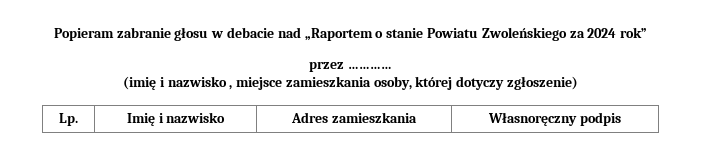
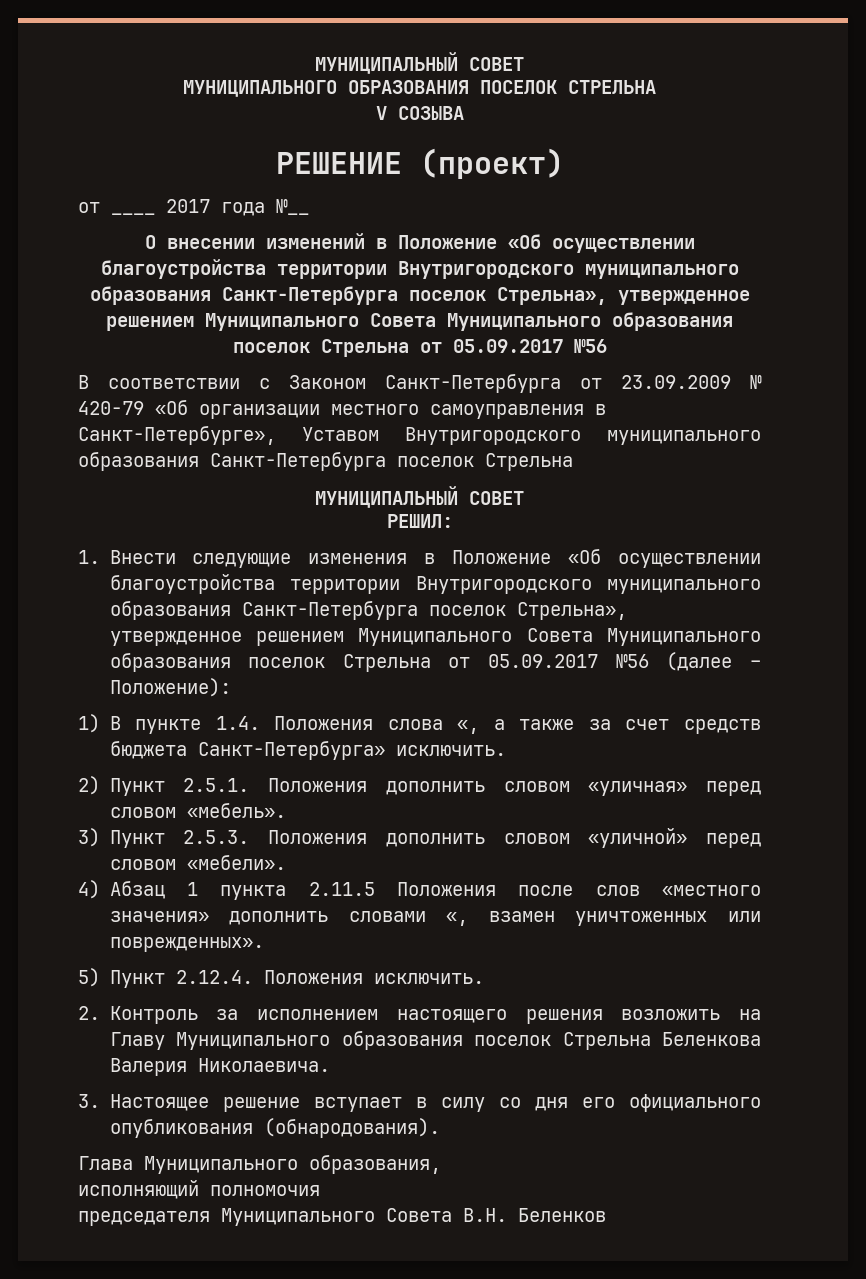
[53,27,648,41] [309,61,392,72] [122,76,579,90] [59,113,78,126] [126,112,226,126] [291,112,417,123] [488,112,621,126] Popieram zabranie głosu w debacie nad „Raportem o stanie Powiatu Zwoleńskiego za 2024 rok” // przez ………… // (imię i nazwisko , miejsce zamieszkania osoby, której dotyczy zgłoszenie) // Lp. | Imię i nazwisko | Adres zamieszkania | Własnoręczny podpis -> [315,52,524,74] [183,80,656,97] [375,106,464,120] [275,148,564,179] [78,202,100,213] [111,213,155,215] [166,199,309,216] [144,233,695,253] [100,259,739,279] [89,286,750,305] [106,312,733,331] [232,339,607,357] [78,374,762,393] [78,400,606,419] [78,426,761,445] [78,452,573,471] [315,486,524,508] [386,514,453,528] [78,549,762,568] [109,574,761,594] [109,601,627,620] [109,628,761,646] [109,652,761,672] [109,678,231,697] [78,714,761,734] [109,741,506,760] [78,776,761,796] [109,803,286,818] [78,828,761,848] [109,855,286,870] [78,880,761,900] [109,911,761,926] [109,937,264,952] [78,968,484,988] [78,1006,761,1024] [109,1031,761,1050] [109,1058,330,1076] [78,1094,761,1112] [109,1118,440,1138] [78,1155,441,1174] [78,1180,320,1199] [78,1208,606,1226] МУНИЦИПАЛЬНЫЙ СОВЕТ // МУНИЦИПАЛЬНОГО ОБРАЗОВАНИЯ ПОСЕЛОК СТРЕЛЬНА // V СОЗЫВА // РЕШЕНИЕ (проект) // от ____ 2017 года №__ // О внесении изменений в Положение «Об осуществлении благоустройства территории Внутригородского муниципального образования Санкт-Петербурга поселок Стрельна», утвержденное решением Муниципального Совета Муниципального образования поселок Стрельна от 05.09.2017 №56 // В соответствии с Законом Санкт-Петербурга от 23.09.2009 № 420-79 «Об организации местного самоуправления в Санкт-Петербурге», Уставом Внутригородского муниципального образования Санкт-Петербурга поселок Стрельна // МУНИЦИПАЛЬНЫЙ СОВЕТ // РЕШИЛ: // 1. Внести следующие изменения в Положение «Об осуществлении благоустройства территории Внутригородского муниципального образования Санкт-Петербурга поселок Стрельна», утвержденное решением Муниципального Совета Муниципального образования поселок Стрельна от 05.09.2017 №56 (далее – Положение): // 1) В пункте 1.4. Положения слова «, а также за счет средств бюджета Санкт-Петербурга» исключить. // 2) Пункт 2.5.1. Положения дополнить словом «уличная» перед словом «мебель». // 3) Пункт 2.5.3. Положения дополнить словом «уличной» перед словом «мебели». // 4) Абзац 1 пункта 2.11.5 Положения после слов «местного значения» дополнить словами «, взамен уничтоженных или поврежденных». // 5) Пункт 2.12.4. Положения исключить. // 2. Контроль за исполнением настоящего решения возложить на Главу Муниципального образования поселок Стрельна Беленкова Валерия Николаевича. // 3. Настоящее решение вступает в силу со дня его официального опубликования (обнародования). // Глава Муниципального образования, // исполняющий полномочия // председателя Муниципального Совета В.Н. Беленков

